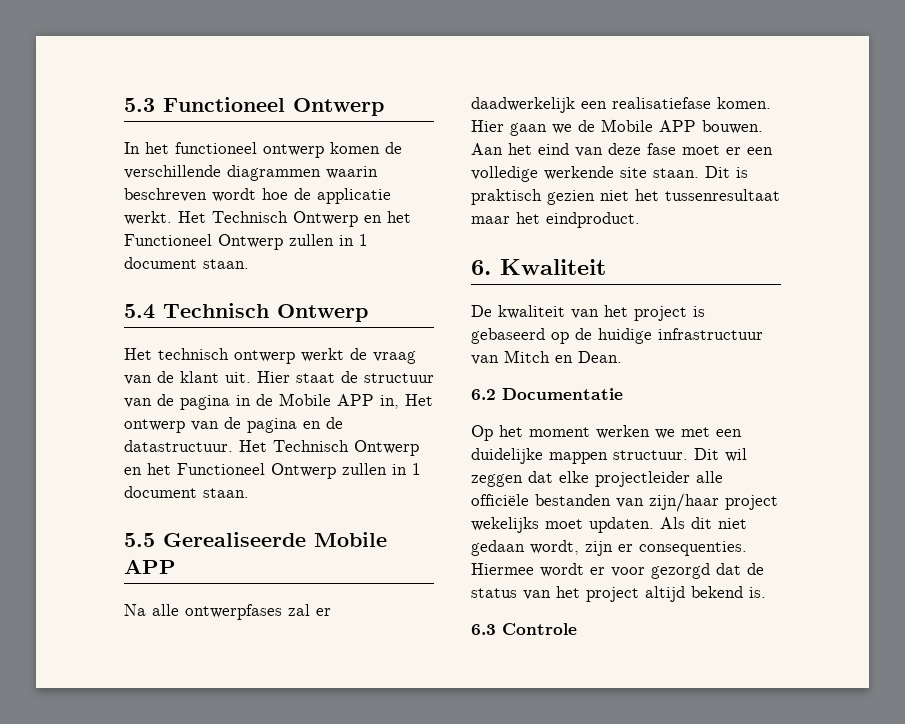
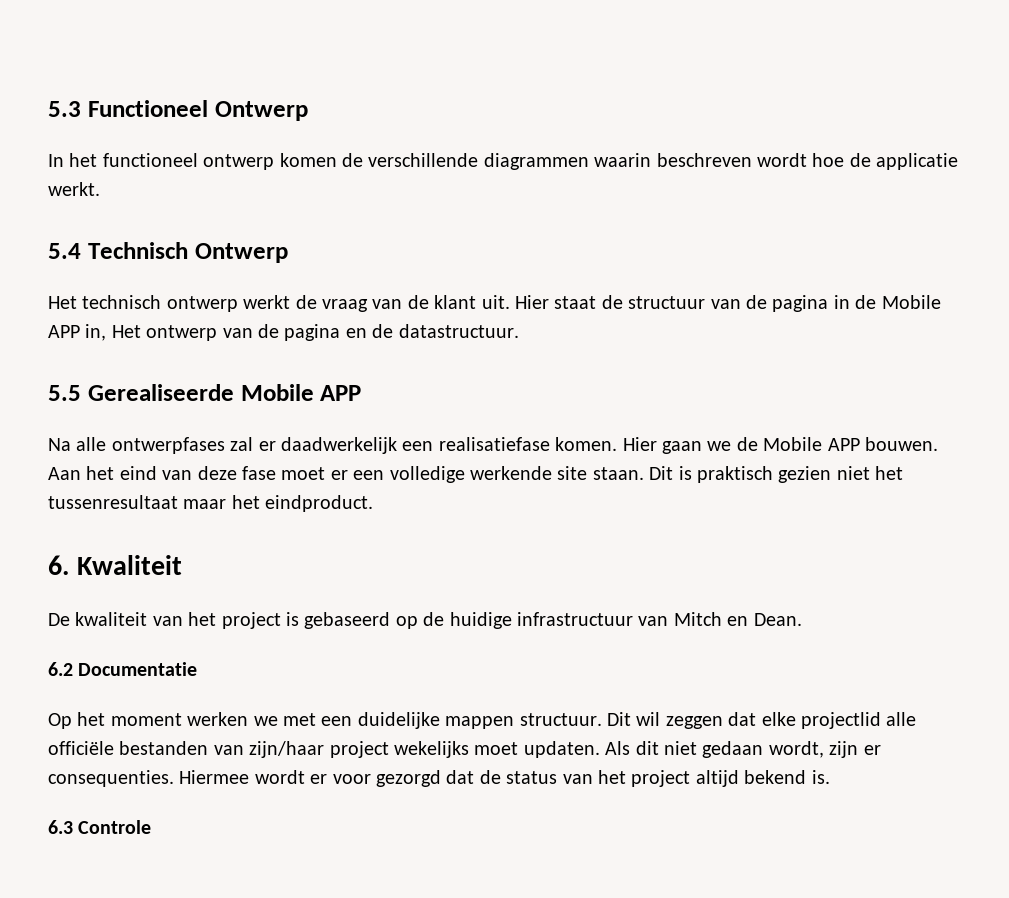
[178,211,411,227] [124,234,368,250] [124,257,249,269] Het Technisch Ontwerp en het Functioneel Ontwerp zullen in 1 document staan. -> (100, 189) none
[239,440,419,456] [124,463,421,479] [124,486,249,498] Het Technisch Ontwerp en het Functioneel Ontwerp zullen in 1 document staan. -> (519, 331) none
[595,471,690,487] projectleider -> [800,712,881,729] projectlid

